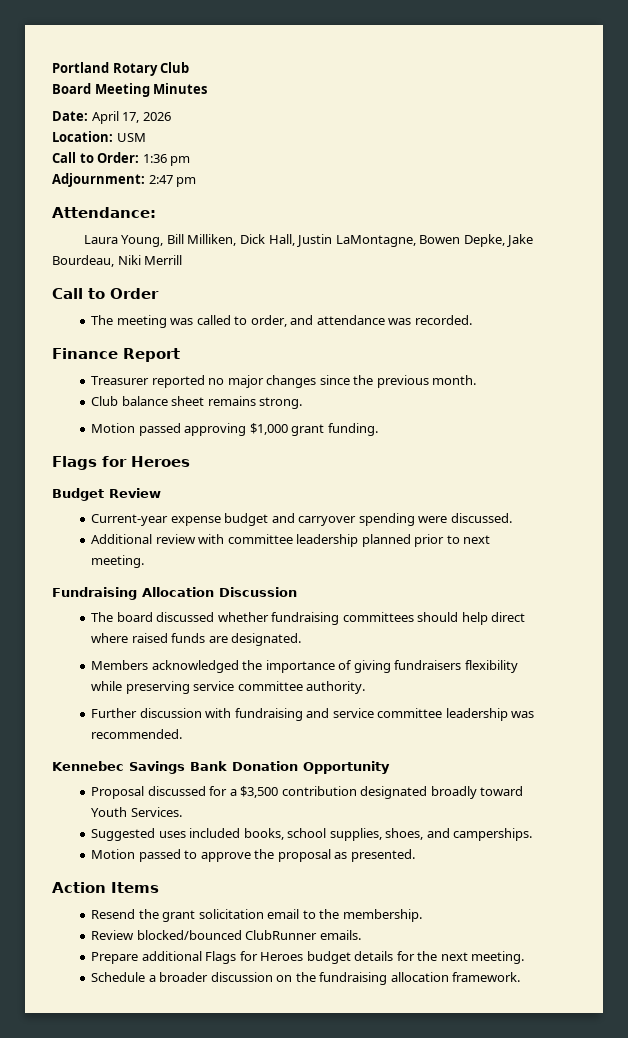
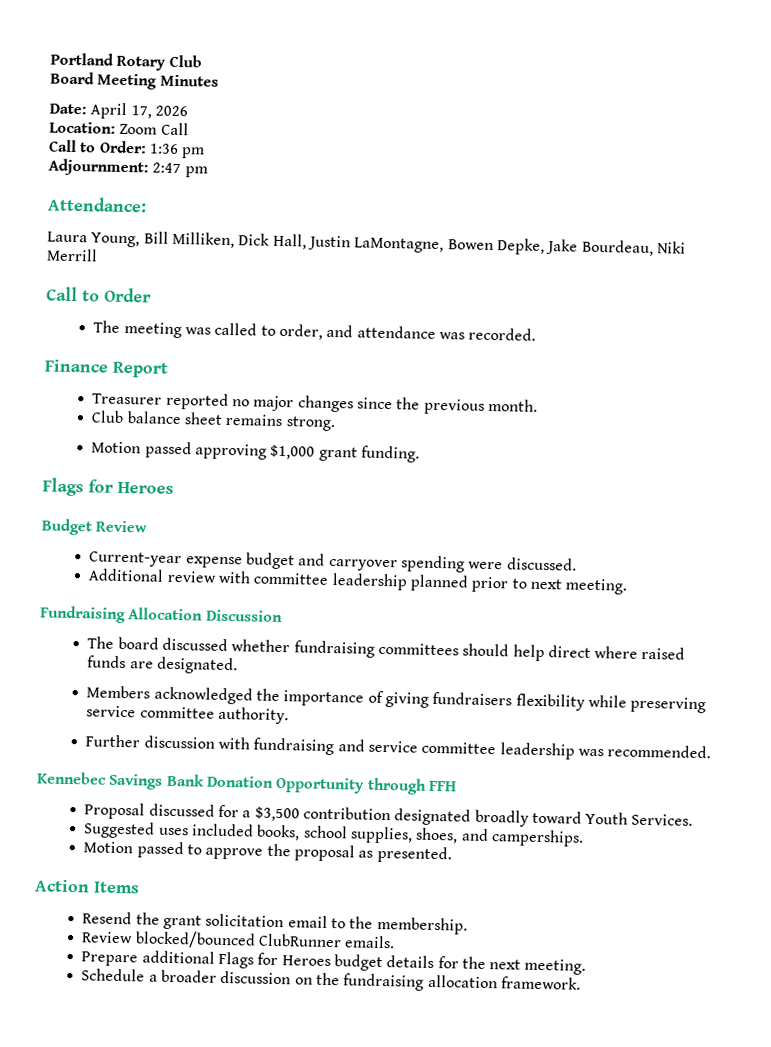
[116,133,146,142] USM -> [119,122,189,136] Zoom Call
(390, 767) none -> [366,777,457,795] through FFH

